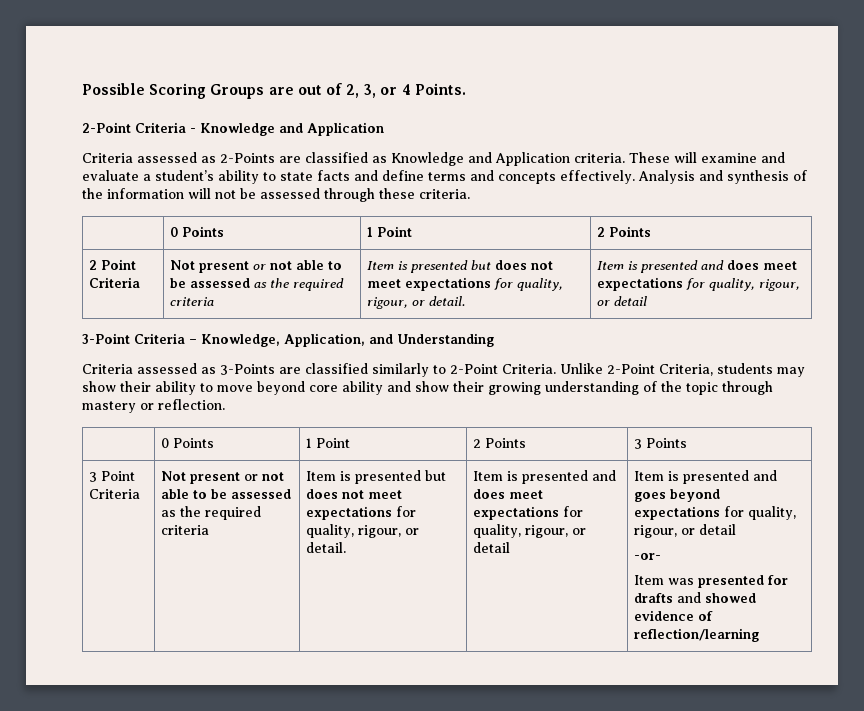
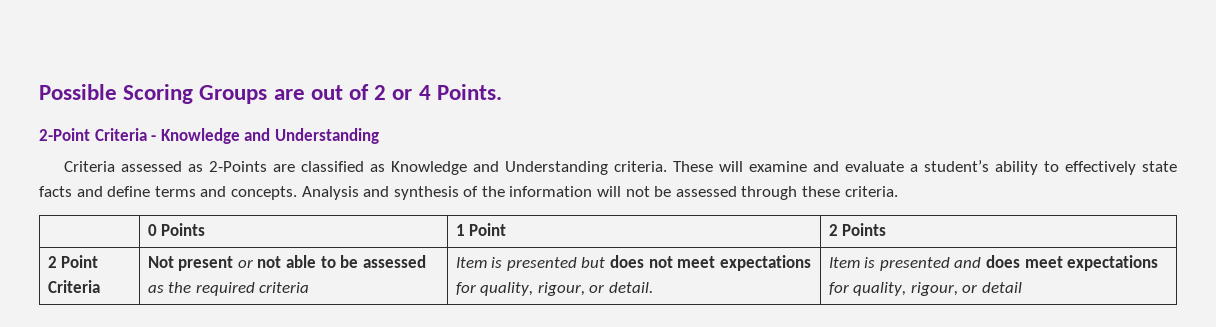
[346,84,377,98] 2, 3, -> [374,85,387,100] 2
[307,122,384,136] Application -> [274,128,379,144] Understanding
[495,152,570,166] Application -> [505,161,609,175] Understanding
(276, 176) none -> [1065,161,1137,175] effectively
[498,170,635,184] concepts effectively. -> [230,186,297,200] concepts.
[82,333,494,347] [82,363,805,377] [82,381,773,395] [82,399,225,413] [161,438,215,448] [306,438,351,448] [473,438,527,448] [634,438,688,449] [89,471,136,482] [89,489,141,499] [161,471,285,484] [161,489,292,499] [161,506,262,520] [161,525,210,535] [306,470,447,484] [306,489,403,499] [306,506,417,520] [306,524,420,538] [306,542,347,553] [473,470,617,484] [473,489,544,499] [473,506,584,520] [473,524,587,538] [473,542,511,553] [634,470,778,484] [634,489,721,502] [634,506,797,520] [634,524,737,538] [634,553,662,560] [634,575,789,588] [634,592,757,603] [634,610,714,621] [634,628,760,642] // 3-Point Criteria – Knowledge, Application, and Understanding // Criteria assessed as 3-Points are classified similarly to 2-Point Criteria. Unlike 2-Point Criteria, students may show their ability to move beyond core ability and show their growing understanding of the topic through mastery or reflection. // | 0 Points | 1 Point | 2 Points | 3 Points // 3 Point Criteria | Not present or not able to be assessed as the required criteria | Item is presented but does not meet expectations for quality, rigour, or detail. | Item is presented and does meet expectations for quality, rigour, or detail | Item is presented and goes beyond expectations for quality, rigour, or detail // -or- // Item was presented for drafts and showed evidence of reflection/learning -> (1023, 287) none

